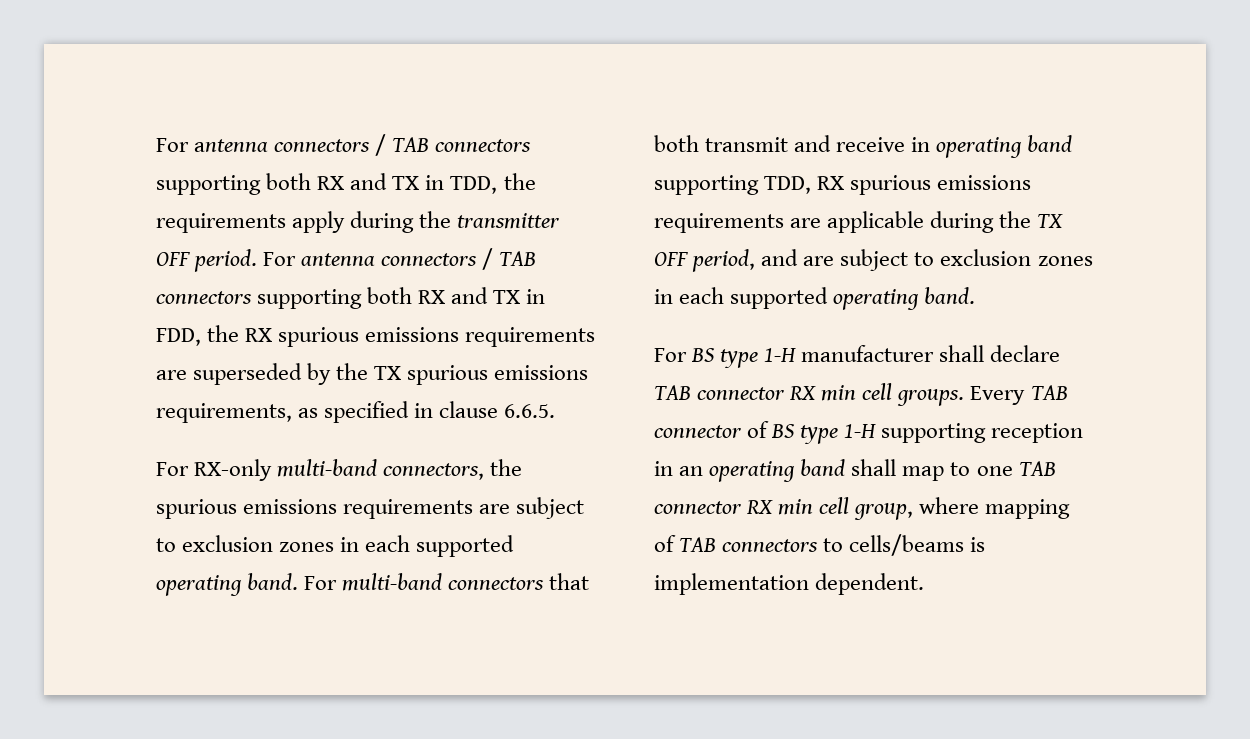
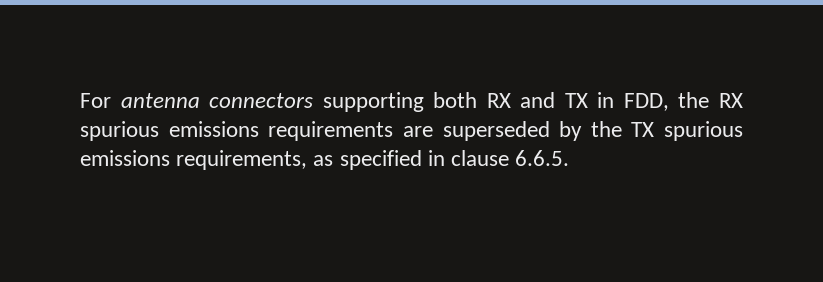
[156,134,532,156] [156,173,536,195] [156,211,561,233] [156,248,537,272] [156,291,252,304] For antenna connectors / TAB connectors supporting both RX and TX in TDD, the requirements apply during the transmitter OFF period. For antenna connectors / TAB connectors -> [80,93,314,108] For antenna connectors
[156,459,523,481] [156,497,585,519] [156,535,515,557] [156,573,590,596] [654,135,1073,158] [654,175,1032,195] [654,211,1064,233] [654,249,1093,272] [654,287,976,310] [654,345,1061,368] [654,383,1068,406] [654,421,1084,444] [654,459,1056,482] [654,497,1071,520] [654,534,986,556] [654,573,925,595] // For RX-only multi-band connectors, the spurious emissions requirements are subject to exclusion zones in each supported operating band. For multi-band connectors that both transmit and receive in operating band supporting TDD, RX spurious emissions requirements are applicable during the TX OFF period, and are subject to exclusion zones in each supported operating band. // For BS type 1-H manufacturer shall declare TAB connector RX min cell groups. Every TAB connector of BS type 1-H supporting reception in an operating band shall map to one TAB connector RX min cell group, where mapping of TAB connectors to cells/beams is implementation dependent. -> (570, 158) none

